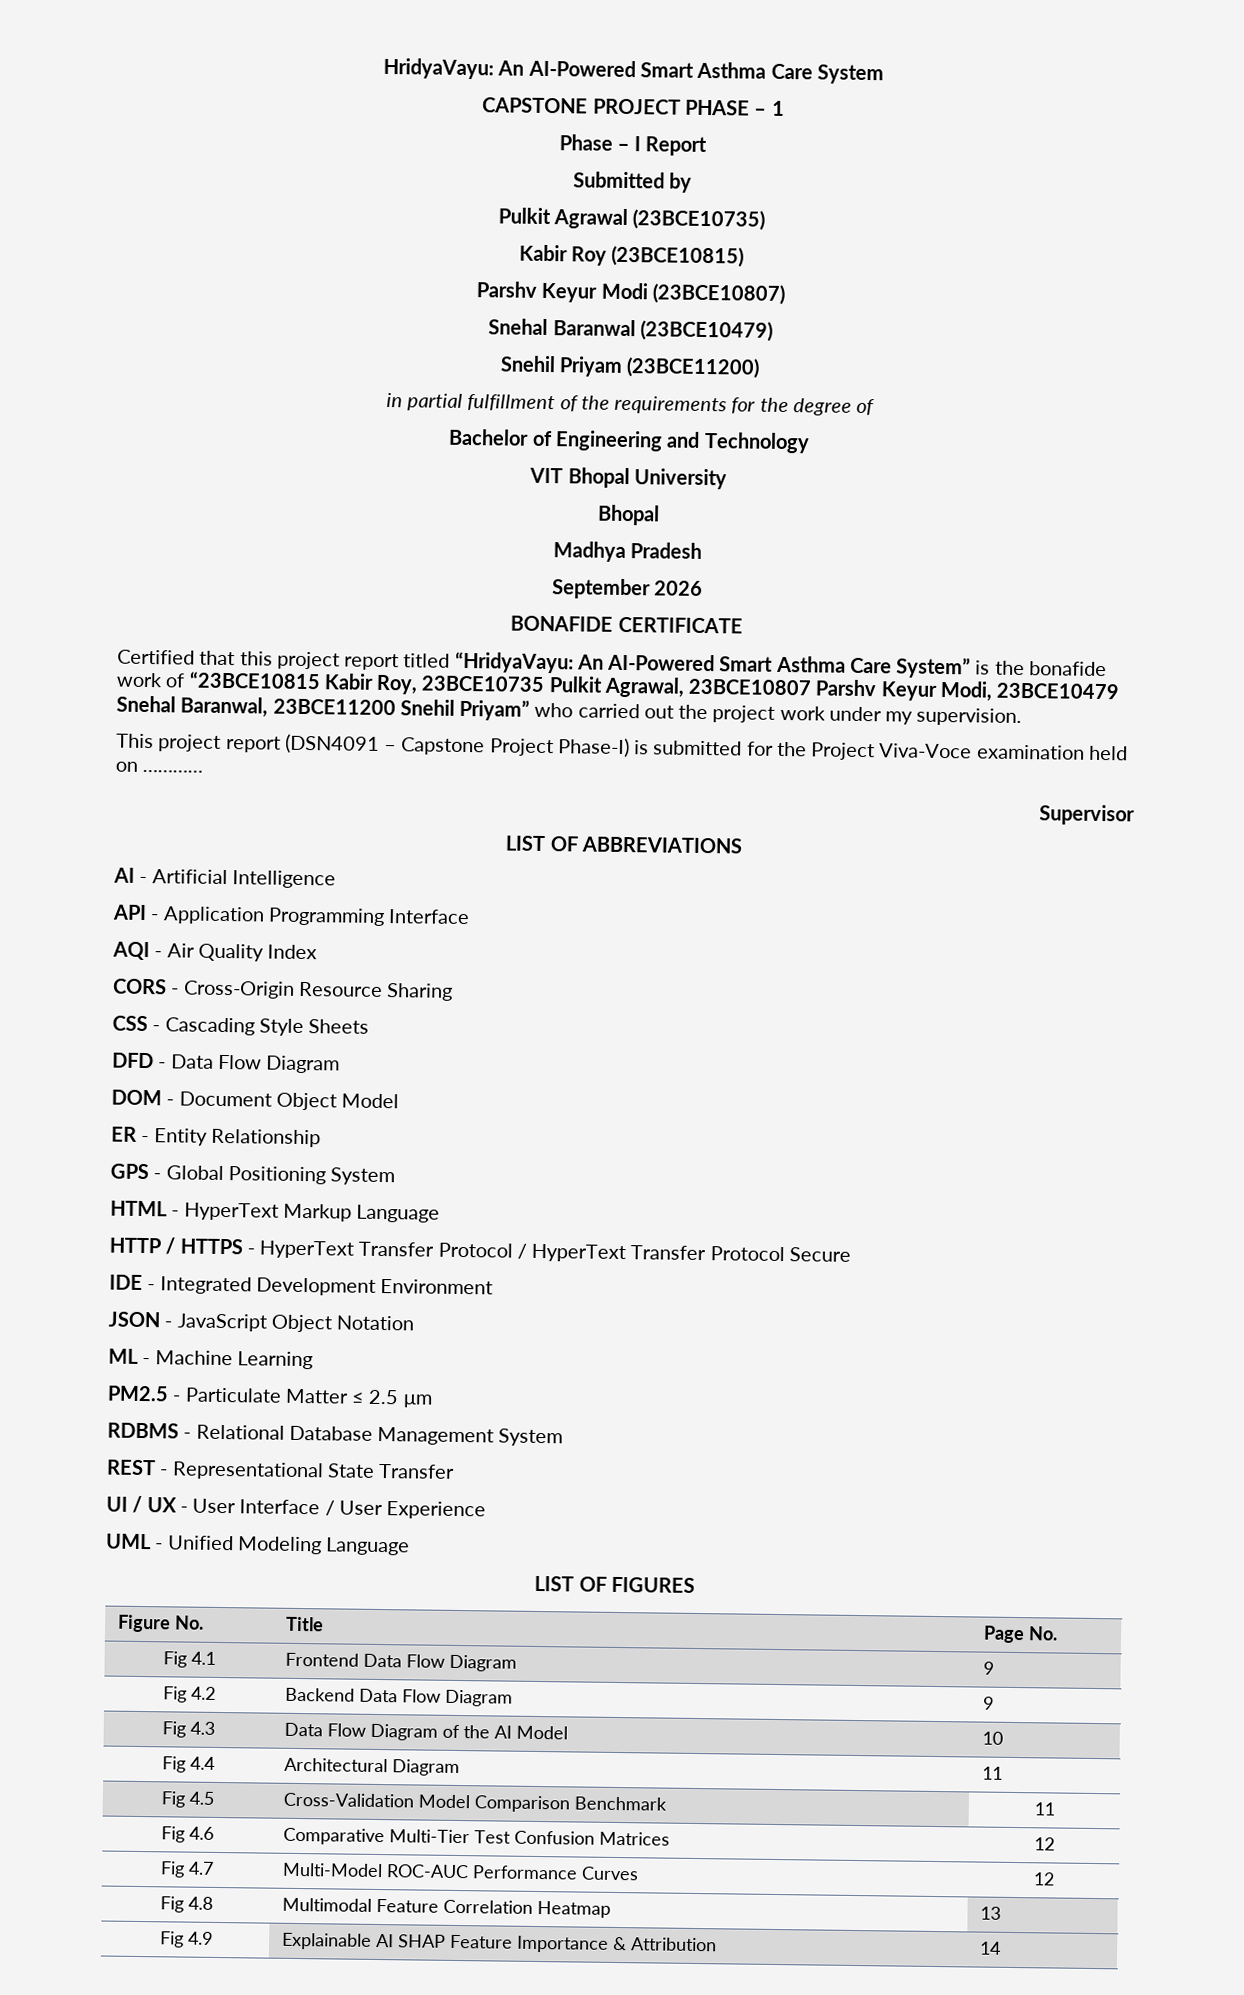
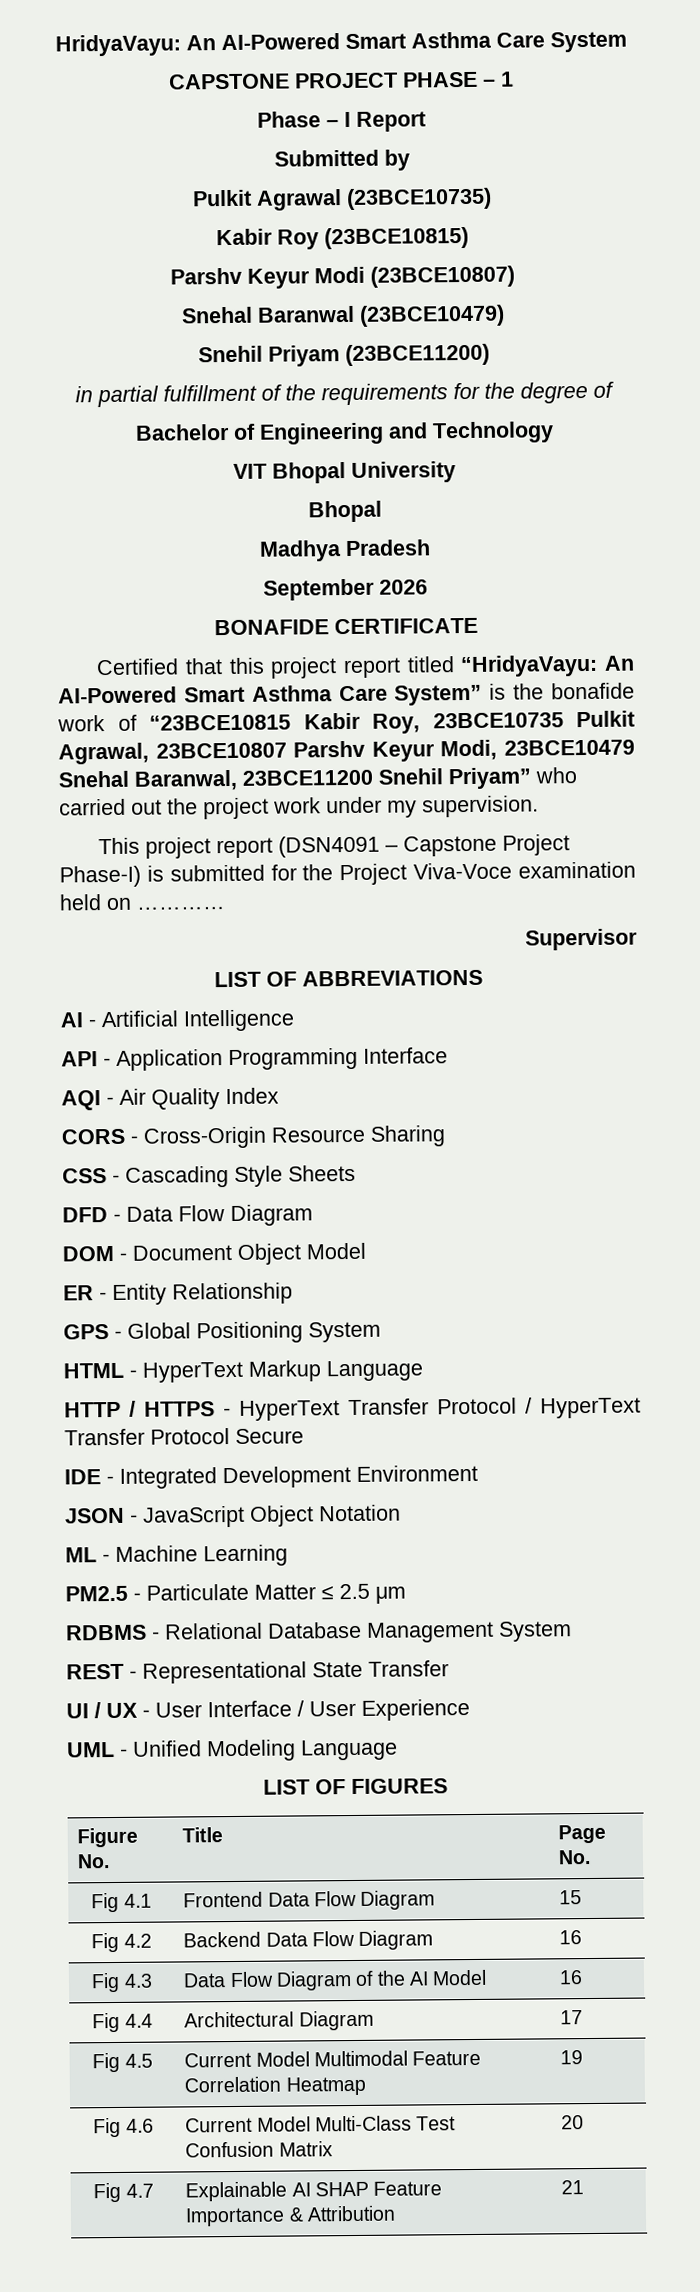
[982,1661,994,1675] 9 -> [559,1890,583,1905] 15
[982,1696,994,1710] 9 -> [559,1930,583,1945] 16
[981,1731,1003,1745] 10 -> [559,1970,584,1985] 16
[981,1766,1003,1780] 11 -> [560,2010,584,2025] 17
[282,1792,667,1813] [1033,1802,1055,1816] [160,1826,214,1843] [282,1827,670,1846] [1033,1837,1055,1851] [159,1861,214,1878] [281,1862,639,1881] [1032,1872,1055,1886] [159,1896,213,1913] Cross-Validation Model Comparison Benchmark | 11 // Fig 4.6 | Comparative Multi-Tier Test Confusion Matrices | 12 // Fig 4.7 | Multi-Model ROC-AUC Performance Curves | 12 // Fig 4.8 | -> [184,2051,310,2068] Current Model
[979,1906,1001,1920] [159,1931,213,1948] 13 // Fig 4.9 -> [560,2050,584,2065] [93,2117,154,2138] [185,2115,457,2133] [185,2141,333,2158] [561,2115,585,2130] [93,2182,154,2203] 19 // Fig 4.6 | Current Model Multi-Class Test Confusion Matrix | 20 // Fig 4.7
[979,1941,1001,1955] 14 -> [561,2180,585,2195] 21

